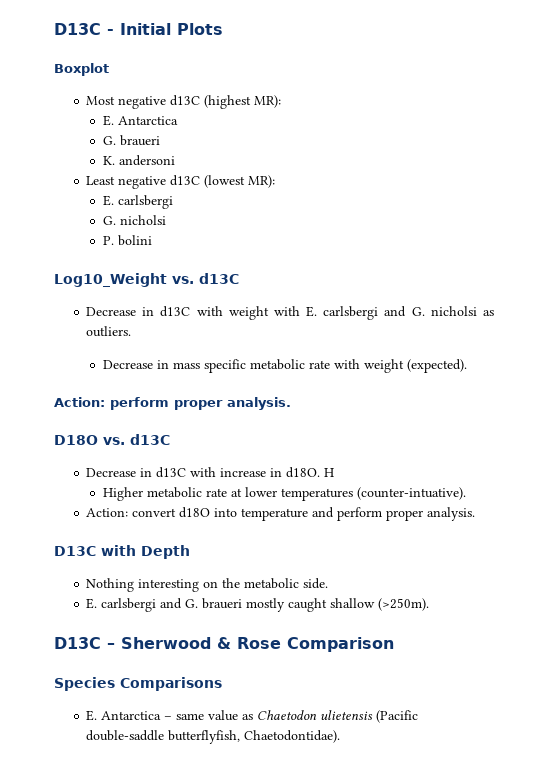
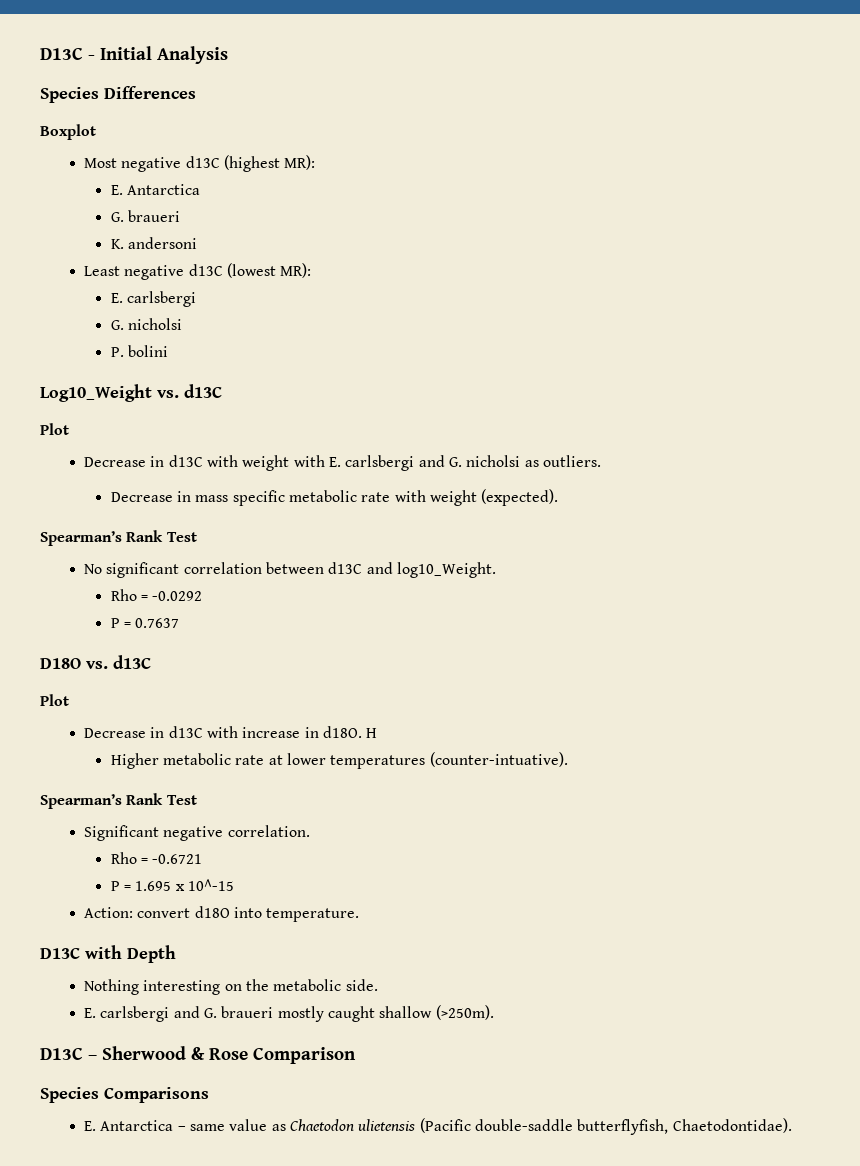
[177,23,223,35] Plots -> [157,46,228,64] [40,86,196,103] Analysis // Species Differences
(239, 278) none -> [40,423,69,435] // Plot
[54,397,291,410] Action: perform proper analysis. -> [40,530,197,546] [84,562,497,578] [110,589,203,601] [110,618,180,628] Spearman’s Rank Test // No significant correlation between d13C and log10_Weight. // Rho = -0.0292 // P = 0.7637
(170, 439) none -> [40,694,69,706] // Plot
(466, 493) none -> [40,793,197,809] [84,825,310,841] [110,852,203,864] [110,879,234,891] // Spearman’s Rank Test // Significant negative correlation. // Rho = -0.6721 // P = 1.695 x 10^-15
[241,507,476,521] temperature and perform proper analysis. -> [266,908,360,922] temperature.

